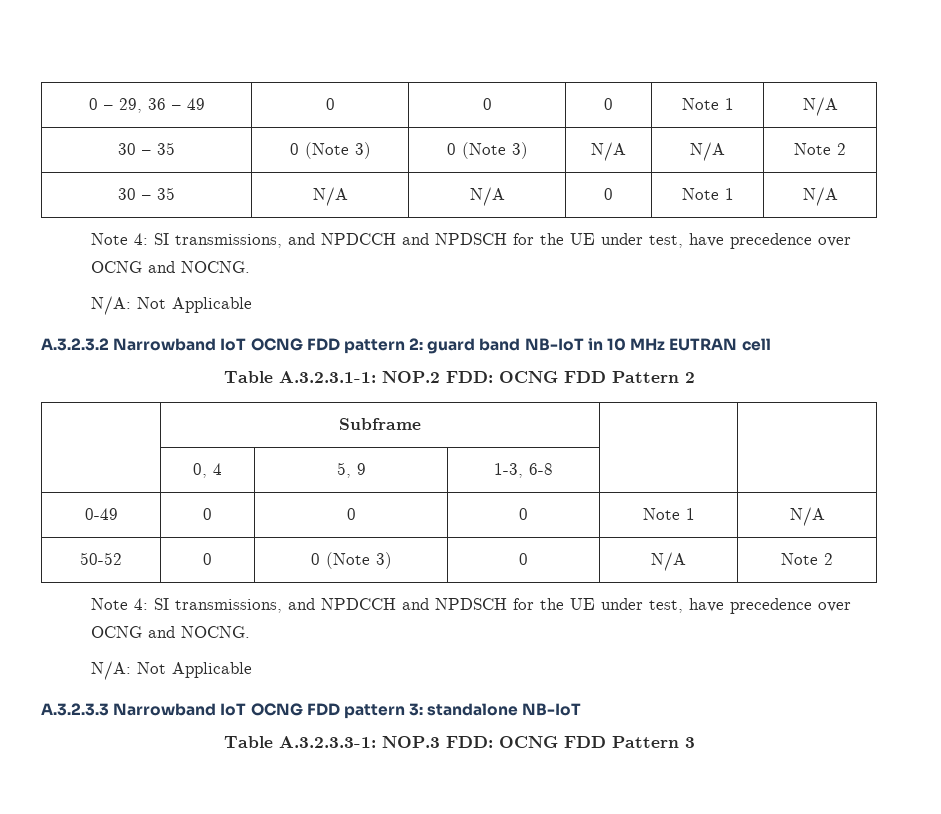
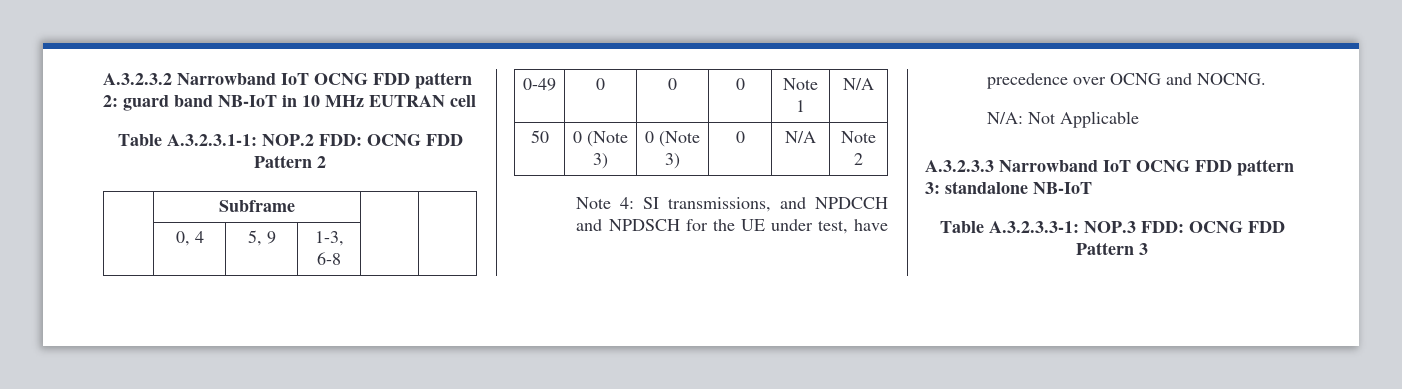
[88,98,205,113] [325,98,335,110] [482,98,492,110] [604,98,613,110] [681,98,734,110] [802,97,838,116] [118,142,175,155] [289,142,371,159] [446,142,528,159] [591,142,626,161] [690,142,725,161] [794,143,846,155] [118,187,175,200] [312,187,348,206] [469,187,505,206] [604,188,613,200] [681,188,734,200] [802,187,838,206] [91,233,852,249] [91,261,251,273] [91,296,253,315] 0 – 29, 36 – 49 | 0 | 0 | 0 | Note 1 | N/A // 30 – 35 | 0 (Note 3) | 0 (Note 3) | N/A | N/A | Note 2 // 30 – 35 | N/A | N/A | 0 | Note 1 | N/A // Note 4: SI transmissions, and NPDCCH and NPDSCH for the UE under test, have precedence over OCNG and NOCNG. // N/A: Not Applicable // -> (103, 79) none
[80,552,122,565] [203,553,212,565] 50-52 | 0 -> [530,130,549,143] [573,131,628,147] [593,153,608,169] 50 | 0 (Note 3)

